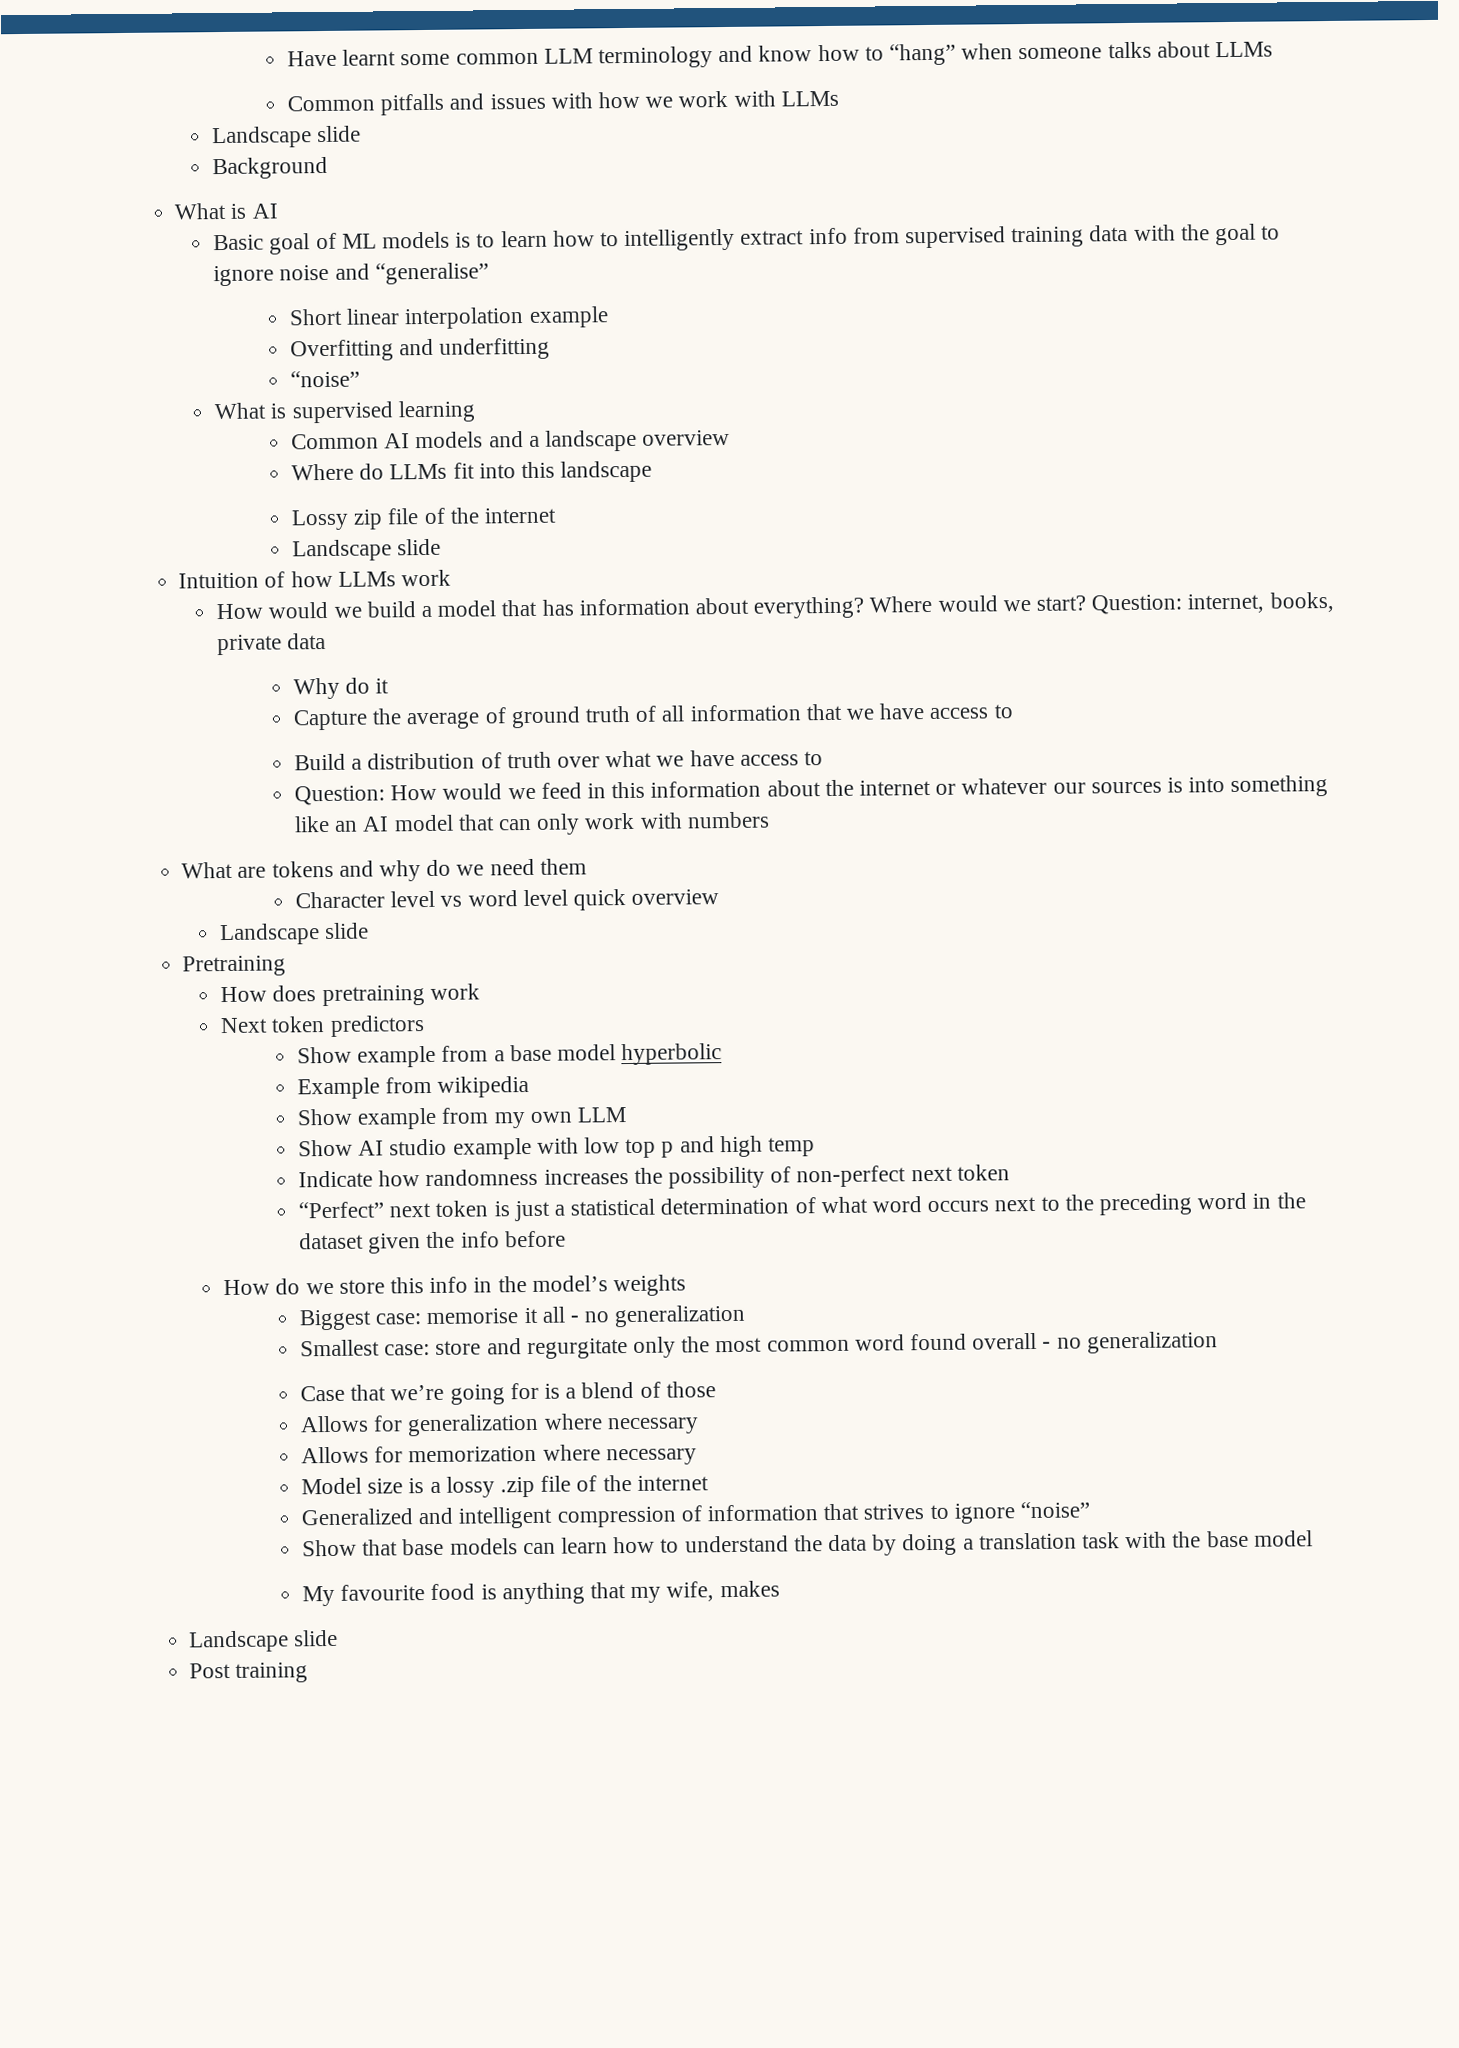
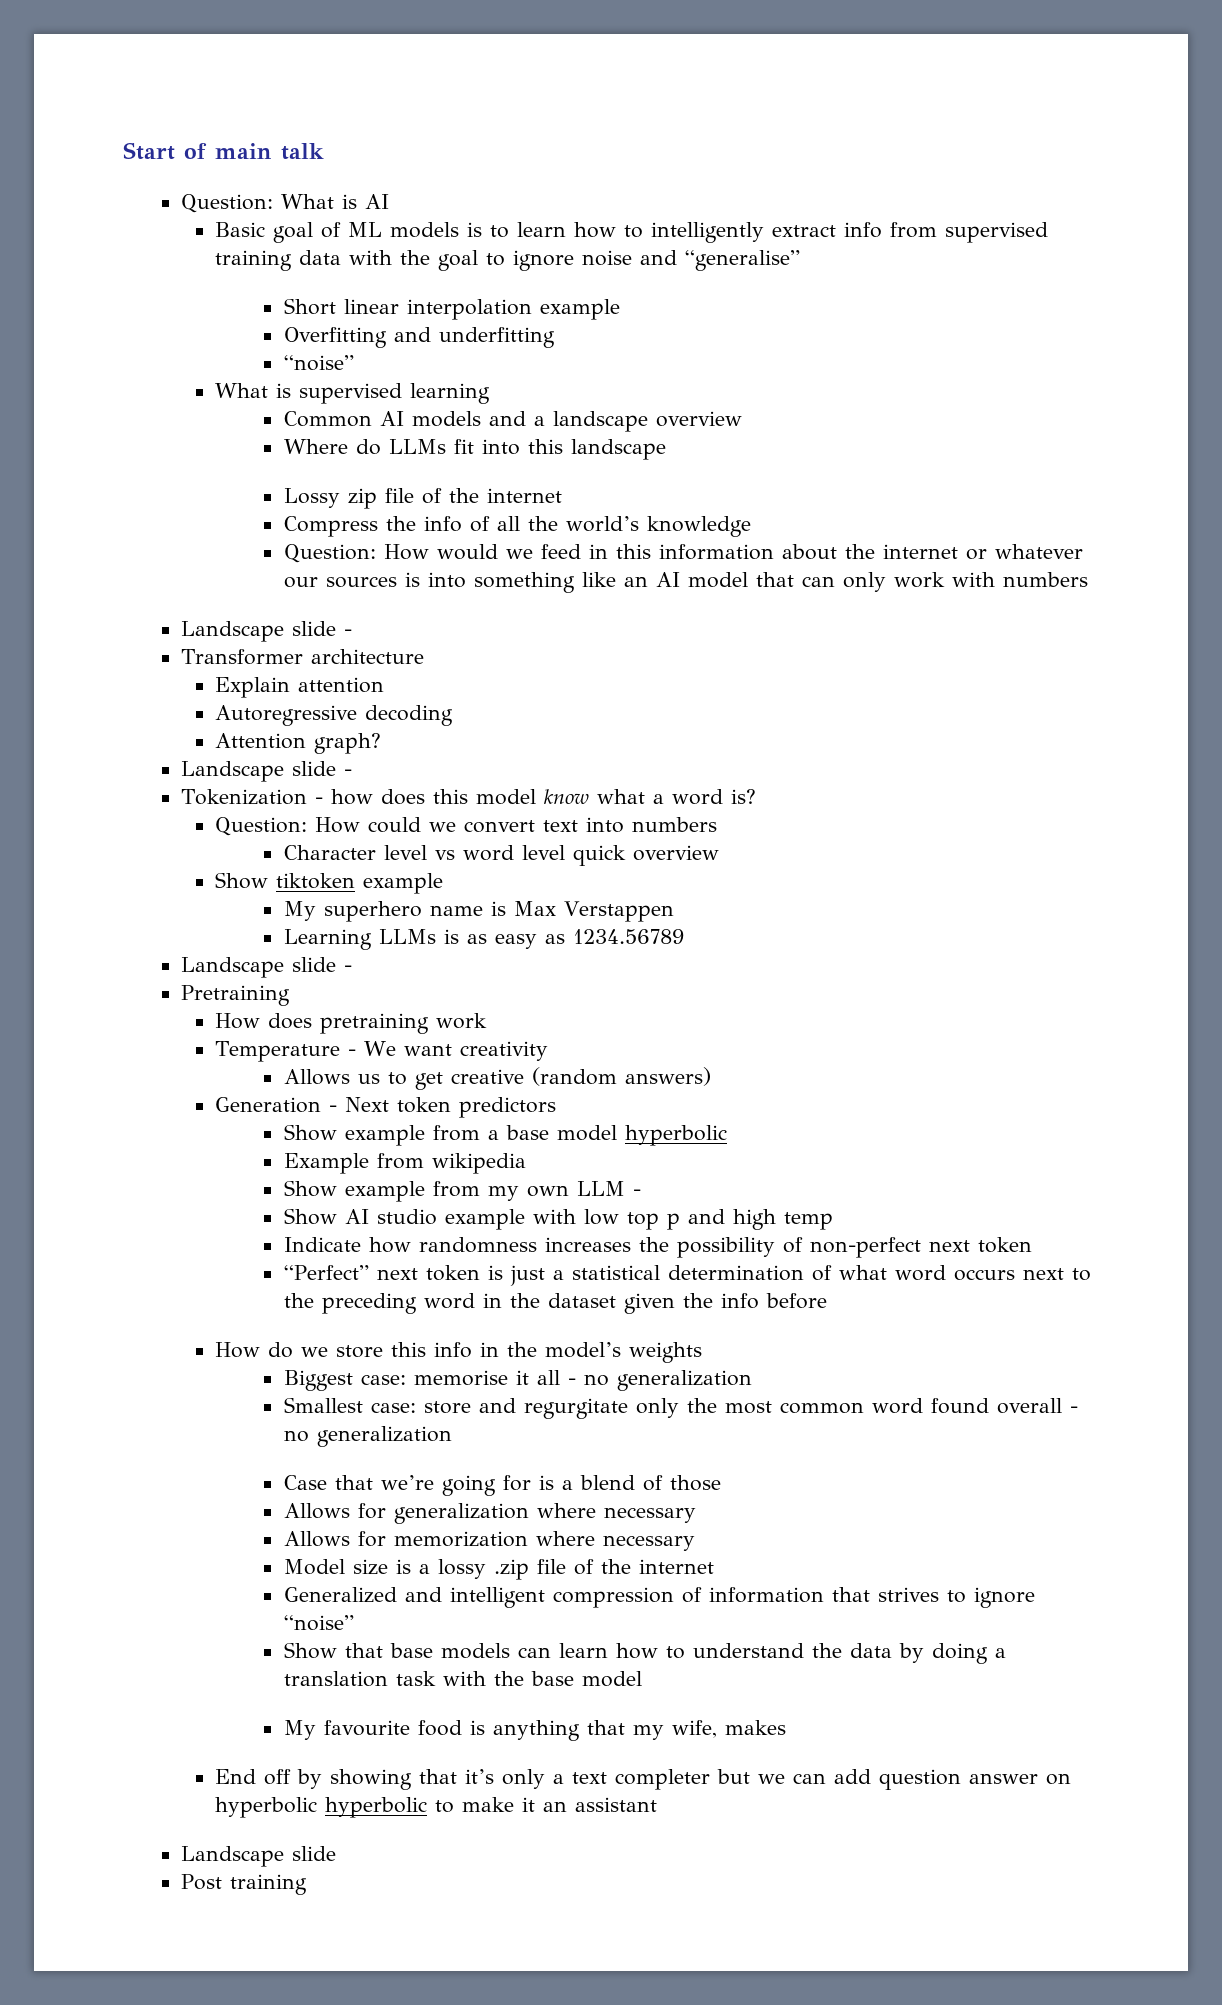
[286,41,1274,69] [286,90,839,116] [212,125,362,149] [212,156,329,180] Have learnt some common LLM terminology and know how to “hang” when someone talks about LLMs // Common pitfalls and issues with how we work with LLMs // Landscape slide // Background // -> [123,142,324,160] [180,194,273,213] Start of main talk // Question:
[291,538,442,562] [178,569,452,589] [216,591,1334,620] [217,632,327,656] [292,677,390,700] [292,703,1013,731] [293,749,824,771] Landscape slide // Intuition of how LLMs work // How would we build a model that has information about everything? Where would we start? Question: internet, books, private data // Why do it // Capture the average of ground truth of all information that we have access to // Build a distribution of truth over what we have access to -> [283,516,751,537] Compress the info of all the world’s knowledge
[181,858,587,882] What are tokens and why do we need them -> [180,621,352,642] [180,649,424,665] [215,677,385,698] [215,705,454,726] [215,733,382,754] [180,761,352,782] [180,789,756,805] [215,817,718,836] Landscape slide - // Transformer architecture // Explain attention // Autoregressive decoding // Attention graph? // Landscape slide - // Tokenization - how does this model know what a word is? // Question: How could we convert text into numbers
[219,922,370,946] // Landscape slide -> [215,872,444,894] [283,901,674,922] [283,929,684,950] [180,957,352,978] // Show tiktoken example // My superhero name is Max Verstappen // Learning LLMs is as easy as 1234.56789 // Landscape slide -
(480, 991) none -> [215,1041,549,1062] [283,1067,711,1090] [215,1097,338,1113] Temperature - We want creativity // Allows us to get creative (random answers) // Generation -
(626, 1115) none -> [632,1189,641,1196] -
(780, 1589) none -> [215,1769,1072,1790] [215,1797,658,1818] // End off by showing that it’s only a text completer but we can add question answer on hyperbolic hyperbolic to make it an assistant

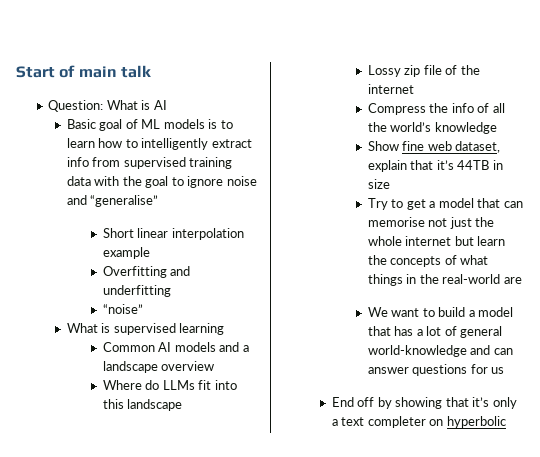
[283,544,1083,563] [283,572,1088,593] [180,621,352,642] [180,649,424,665] [215,677,385,698] [215,705,454,726] [215,733,382,754] [180,761,352,782] [180,789,756,805] [215,817,718,836] [283,845,719,866] [215,872,444,894] [283,901,674,922] [283,929,684,950] [180,957,352,978] [180,985,290,1006] [215,1013,488,1034] [215,1041,549,1062] [283,1067,711,1090] [215,1097,557,1118] [283,1124,727,1146] [283,1153,526,1174] [283,1180,641,1202] [283,1208,833,1230] [283,1237,1032,1258] [283,1265,1091,1286] [283,1293,827,1314] [215,1342,703,1363] [283,1370,752,1391] [283,1397,1078,1419] [283,1426,452,1447] [283,1475,721,1496] [283,1503,696,1524] [283,1531,695,1551] [283,1559,714,1580] [283,1587,1035,1608] [283,1615,354,1631] [283,1642,1006,1664] [283,1671,642,1687] [283,1720,786,1741] Question: How would we feed in this information about the internet or whatever our sources is into something like an AI model that can only work with numbers // Landscape slide - // Transformer architecture // Explain attention // Autoregressive decoding // Attention graph? // Landscape slide - // Tokenization - how does this model know what a word is? // Question: How could we convert text into numbers // Character level vs word level quick overview // Show tiktoken example // My superhero name is Max Verstappen // Learning LLMs is as easy as 1234.56789 // Landscape slide - // Pretraining // How does pretraining work // Temperature - We want creativity // Allows us to get creative (random answers) // Generation - Next token predictors // Show example from a base model hyperbolic // Example from wikipedia // Show example from my own LLM - // Show AI studio example with low top p and high temp // Indicate how randomness increases the possibility of non-perfect next token // “Perfect” next token is just a statistical determination of what word occurs next to the preceding word in the dataset given the info before // How do we store this info in the model’s weights // Biggest case: memorise it all - no generalization // Smallest case: store and regurgitate only the most common word found overall - no generalization // Case that we’re going for is a blend of those // Allows for generalization where necessary // Allows for memorization where necessary // Model size is a lossy .zip file of the internet // Generalized and intelligent compression of information that strives to ignore “noise” // Show that base models can learn how to understand the data by doing a translation task with the base model // My favourite food is anything that my wife, makes -> [367,141,501,153] [367,160,503,172] [367,179,390,189] [367,198,523,210] [367,217,495,229] [367,236,506,246] [367,255,489,267] [367,274,522,286] [367,307,514,317] [367,326,503,338] [367,345,513,357] [367,364,505,376] Show fine web dataset, explain that it’s 44TB in size // Try to get a model that can memorise not just the whole internet but learn the concepts of what things in the real-world are // We want to build a model that has a lot of general world-knowledge and can answer questions for us
[717,1769,1072,1790] [215,1797,658,1818] [180,1846,336,1867] [180,1874,307,1895] but we can add question answer on hyperbolic hyperbolic to make it an assistant // Landscape slide // Post training -> [429,416,506,428] on hyperbolic

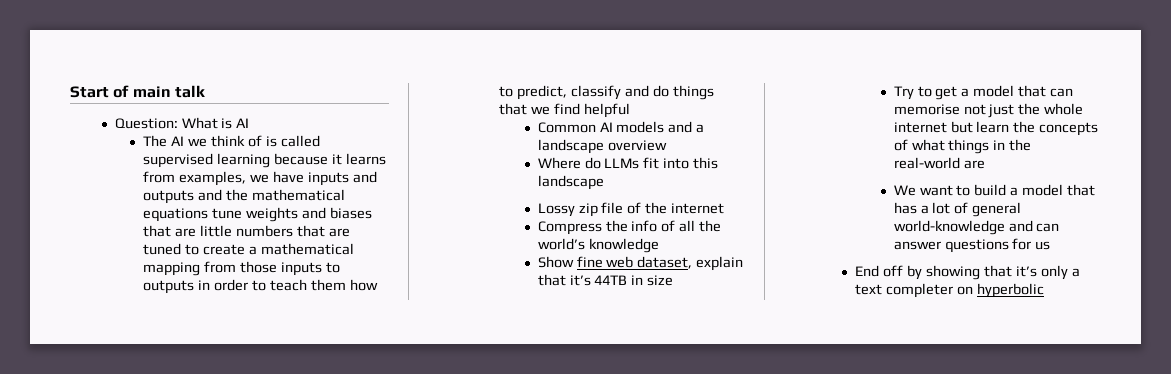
[66,119,233,131] [66,138,252,150] [66,157,233,169] [66,176,257,188] [66,195,159,207] [102,228,244,240] [102,247,150,259] [102,266,191,278] [102,285,171,297] [102,304,143,314] [66,323,225,335] Basic goal of ML models is to learn how to intelligently extract info from supervised training data with the goal to ignore noise and “generalise” // Short linear interpolation example // Overfitting and underfitting // “noise” // What is supervised learning -> [143,135,320,147] [143,153,386,168] [143,171,377,186] [143,189,346,204] [143,207,372,222] [143,225,350,237] [143,243,354,255] [143,261,340,276] [143,279,378,294] [499,85,714,100] [499,103,631,118] The AI we think of is called supervised learning because it learns from examples, we have inputs and outputs and the mathematical equations tune weights and biases that are little numbers that are tuned to create a mathematical mapping from those inputs to outputs in order to teach them how to predict, classify and do things that we find helpful

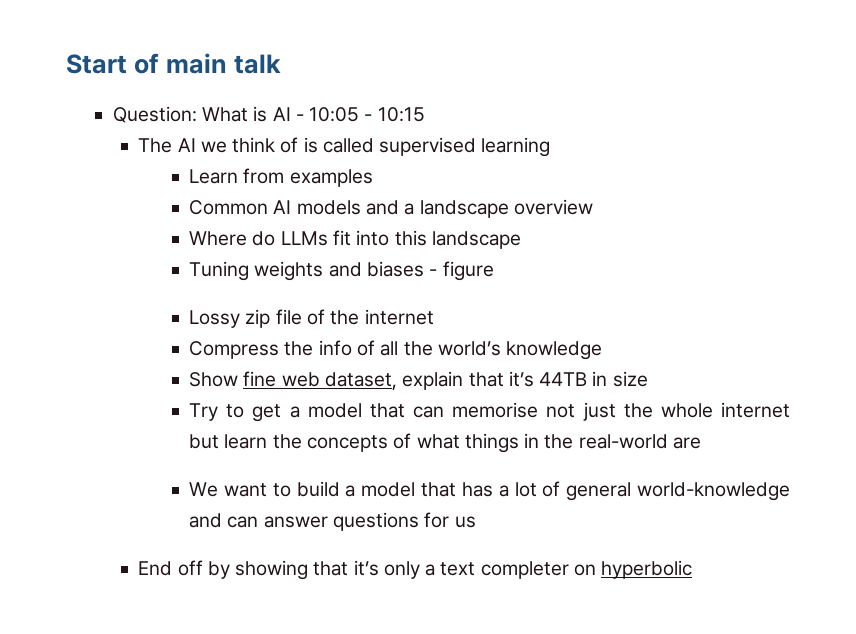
(250, 123) none -> [295,107,425,122] - 10:05 - 10:15
[274,153,386,165] [143,171,377,186] [143,189,346,204] [143,207,372,222] [143,225,350,237] [143,243,354,255] [143,261,340,276] [143,279,378,294] [499,85,714,100] [499,103,631,118] because it learns from examples, we have inputs and outputs and the mathematical equations tune weights and biases that are little numbers that are tuned to create a mathematical mapping from those inputs to outputs in order to teach them how to predict, classify and do things that we find helpful -> [189,168,373,187] // Learn from examples
(604, 182) none -> [189,261,494,281] // Tuning weights and biases - figure

